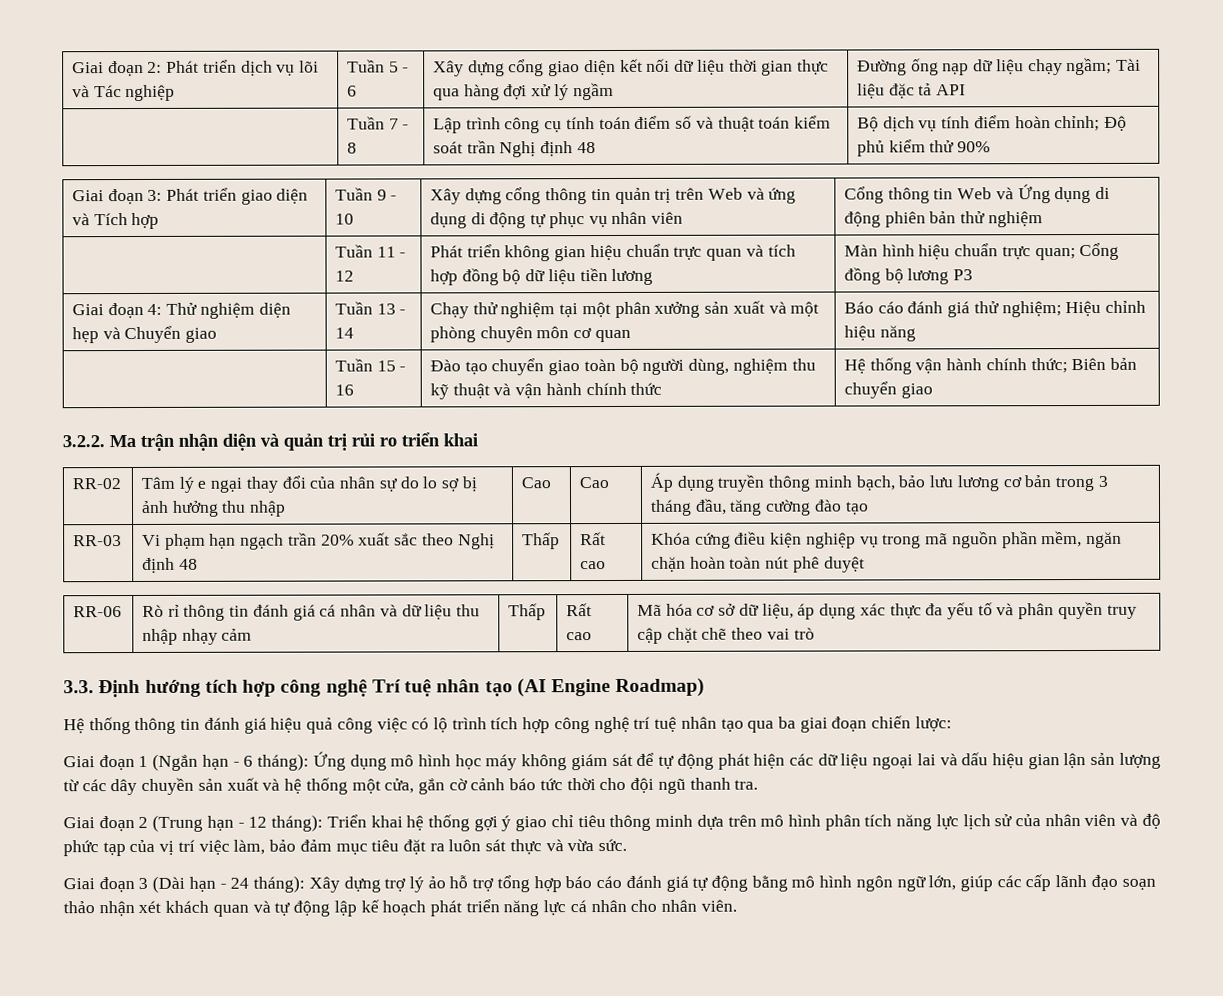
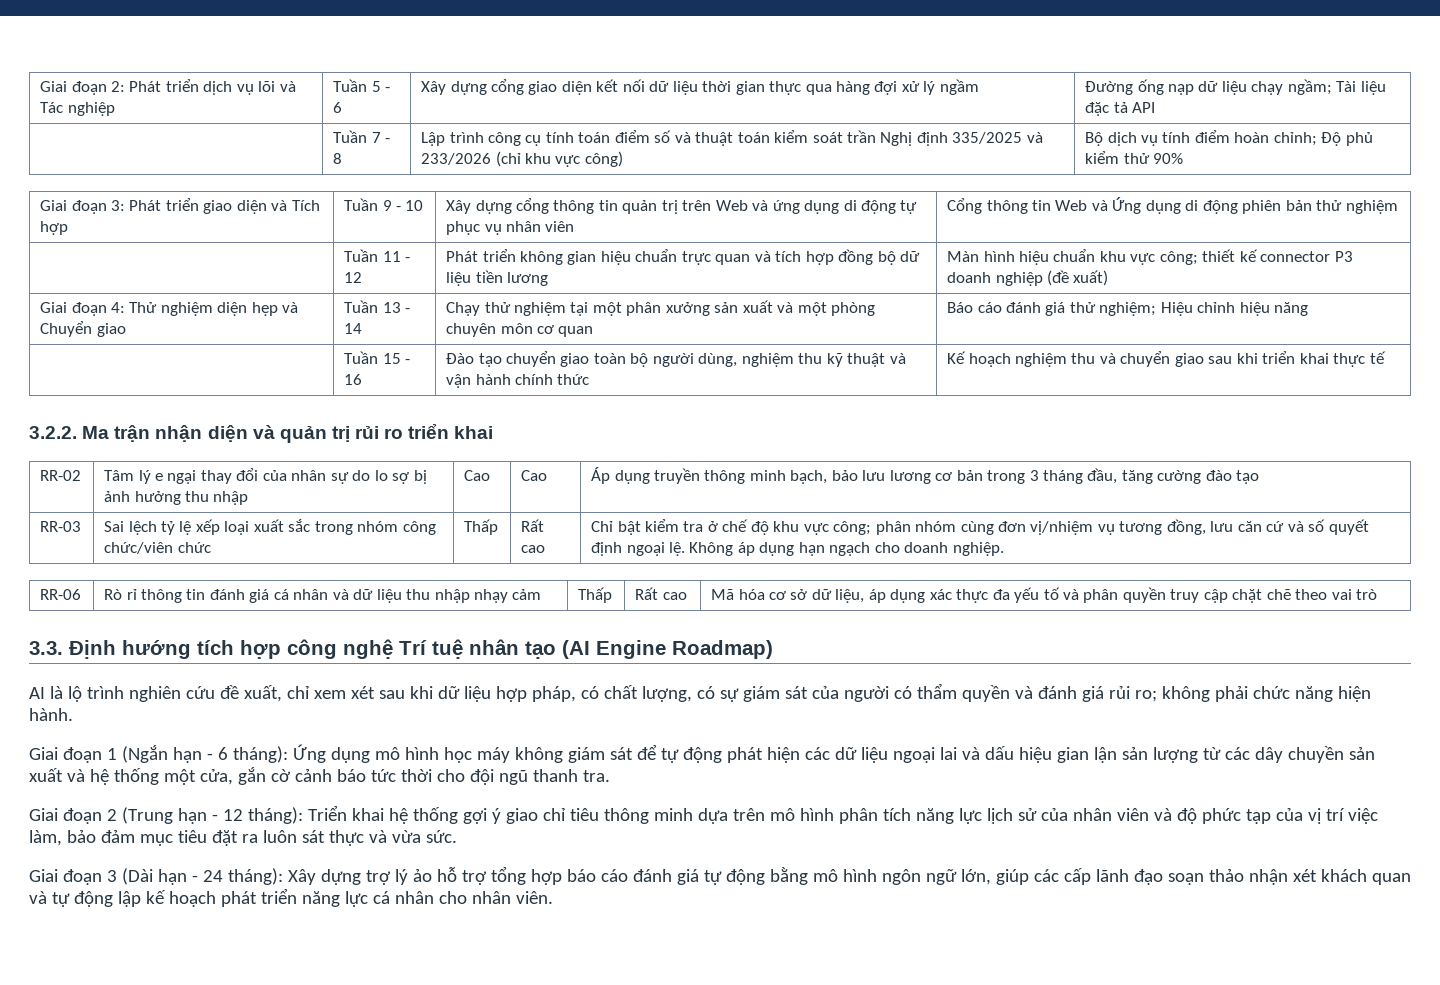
[576,142,596,154] 48 -> [952,132,1043,144] [421,151,623,167] 335/2025 và 233/2026 (chỉ khu vực công)
[1001,242,1120,261] [844,267,974,285] trực quan; Cổng đồng bộ lương P3 -> [1099,249,1353,265] [947,270,1109,286] khu vực công; thiết kế connector P3 doanh nghiệp (đề xuất)
[844,357,1138,375] [844,381,933,399] Hệ thống vận hành chính thức; Biên bản chuyển giao -> [947,351,1386,367] Kế hoạch nghiệm thu và chuyển giao sau khi triển khai thực tế
[142,532,495,550] [142,557,198,573] [522,532,561,550] [580,532,607,546] [580,561,607,570] [651,531,1122,549] [651,556,865,573] Vi phạm hạn ngạch trần 20% xuất sắc theo Nghị định 48 | Thấp | Rất cao | Khóa cứng điều kiện nghiệp vụ trong mã nguồn phần mềm, ngăn chặn hoàn toàn nút phê duyệt -> [104,519,436,535] [104,542,211,554] [464,519,499,535] [521,519,545,532] [521,545,546,553] [591,519,1369,535] [591,542,1004,556] Sai lệch tỷ lệ xếp loại xuất sắc trong nhóm công chức/viên chức | Thấp | Rất cao | Chỉ bật kiểm tra ở chế độ khu vực công; phân nhóm cùng đơn vị/nhiệm vụ tương đồng, lưu căn cứ và số quyết định ngoại lệ. Không áp dụng hạn ngạch cho doanh nghiệp.
[63,715,952,735] Hệ thống thông tin đánh giá hiệu quả công việc có lộ trình tích hợp công nghệ trí tuệ nhân tạo qua ba giai đoạn chiến lược: -> [29,683,1371,702] [29,708,73,721] AI là lộ trình nghiên cứu đề xuất, chỉ xem xét sau khi dữ liệu hợp pháp, có chất lượng, có sự giám sát của người có thẩm quyền và đánh giá rủi ro; không phải chức năng hiện hành.

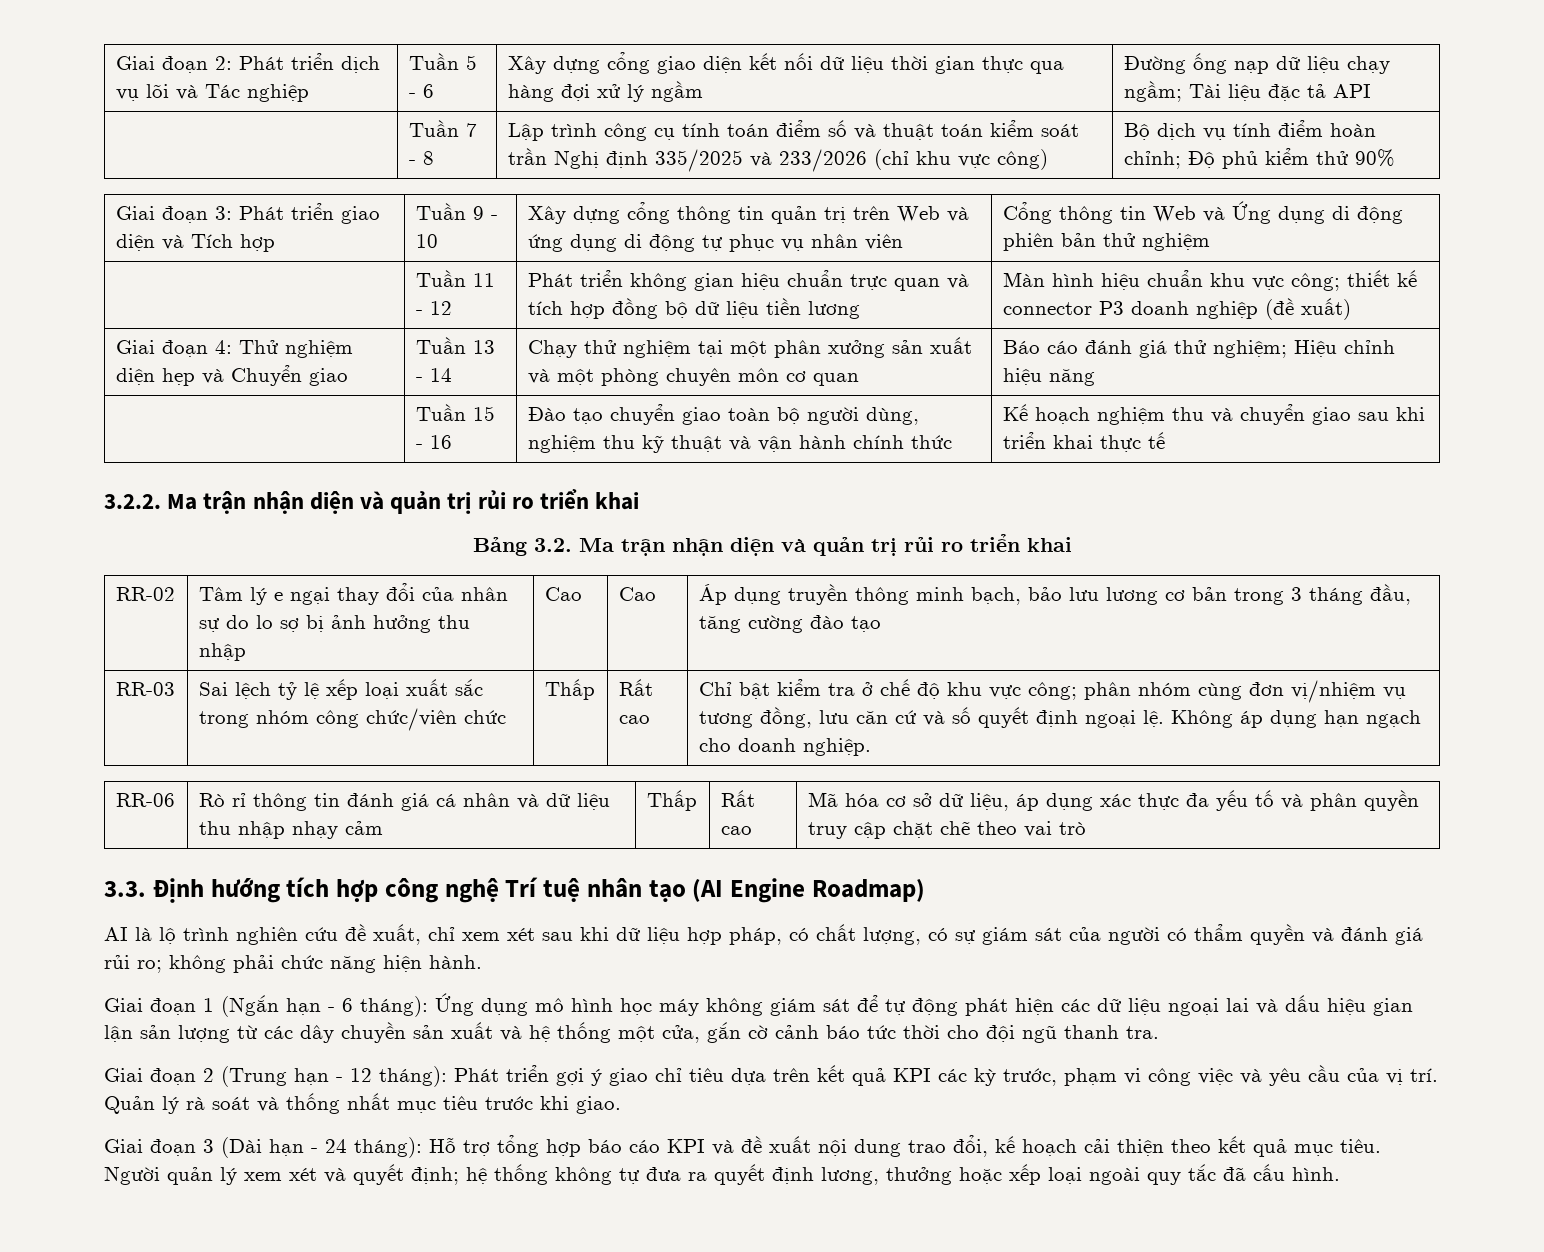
(494, 432) none -> [472,534,1072,556] // Bảng 3.2. Ma trận nhận diện và quản trị rủi ro triển khai
[307,805,458,824] Triển khai hệ thống -> [454,1065,549,1082] Phát triển
[603,808,1378,824] [29,830,457,846] thông minh dựa trên mô hình phân tích năng lực lịch sử của nhân viên và độ phức tạp của vị trí việc làm, bảo đảm mục tiêu đặt ra luôn sát thực và vừa sức. -> [731,1065,1438,1086] [104,1093,621,1114] dựa trên kết quả KPI các kỳ trước, phạm vi công việc và yêu cầu của vị trí. Quản lý rà soát và thống nhất mục tiêu trước khi giao.
[287,867,457,885] Xây dựng trợ lý ảo hỗ -> [429,1138,456,1153] Hỗ
[632,867,1411,885] [29,888,553,907] đánh giá tự động bằng mô hình ngôn ngữ lớn, giúp các cấp lãnh đạo soạn thảo nhận xét khách quan và tự động lập kế hoạch phát triển năng lực cá nhân cho nhân viên. -> [667,1135,1381,1157] [104,1164,1340,1185] KPI và đề xuất nội dung trao đổi, kế hoạch cải thiện theo kết quả mục tiêu. Người quản lý xem xét và quyết định; hệ thống không tự đưa ra quyết định lương, thưởng hoặc xếp loại ngoài quy tắc đã cấu hình.

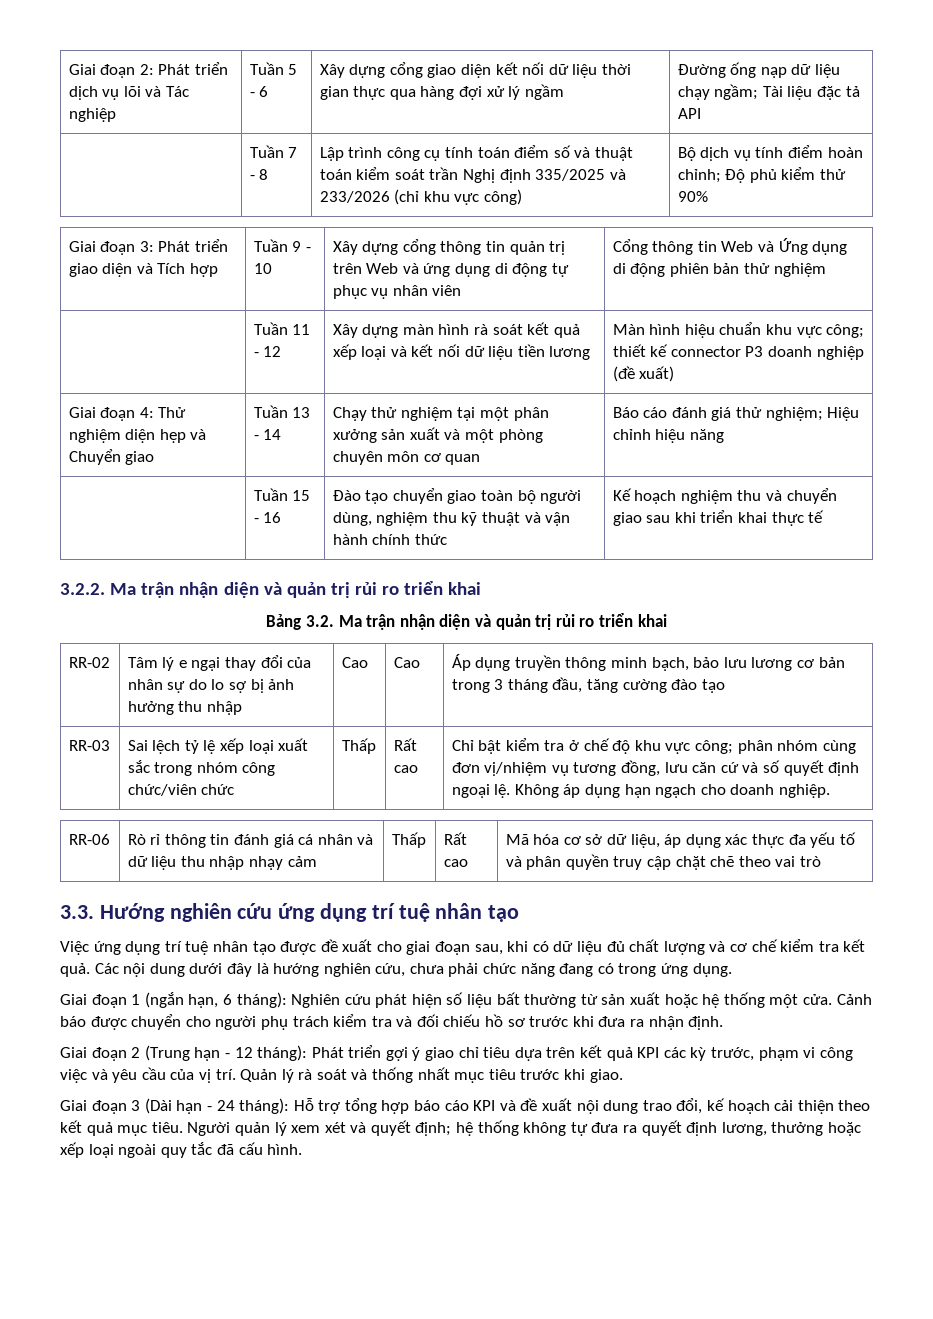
[527,270,969,291] [527,298,688,319] Phát triển không gian hiệu chuẩn trực quan và tích hợp đồng bộ -> [332,322,580,338] [332,344,461,360] Xây dựng màn hình rà soát kết quả xếp loại và kết nối
[152,877,925,903] [104,924,1423,945] [104,955,482,973] [104,993,1413,1017] [104,1022,522,1043] Định hướng tích hợp công nghệ Trí tuệ nhân tạo (AI Engine Roadmap) // AI là lộ trình nghiên cứu đề xuất, chỉ xem xét sau khi dữ liệu hợp pháp, có chất lượng, có sự giám sát của người có thẩm quyền và đánh giá rủi ro; không phải chức năng hiện hành. // Giai đoạn 1 (Ngắn hạn - 6 tháng): Ứng dụng mô hình học máy không giám sát để tự động phát hiện các dữ liệu ngoại lai và dấu hiệu gian lận sản lượng từ các dây chuyền sản xuất và -> [99,903,520,922] [60,939,866,955] [60,963,732,977] [60,992,698,1008] Hướng nghiên cứu ứng dụng trí tuệ nhân tạo // Việc ứng dụng trí tuệ nhân tạo được đề xuất cho giai đoạn sau, khi có dữ liệu đủ chất lượng và cơ chế kiểm tra kết quả. Các nội dung dưới đây là hướng nghiên cứu, chưa phải chức năng đang có trong ứng dụng. // Giai đoạn 1 (ngắn hạn, 6 tháng): Nghiên cứu phát hiện số liệu bất thường từ sản xuất hoặc
[662,1022,1159,1043] cửa, gắn cờ cảnh báo tức thời cho đội ngũ thanh tra. -> [802,994,872,1005] [60,1014,724,1030] cửa. Cảnh báo được chuyển cho người phụ trách kiểm tra và đối chiếu hồ sơ trước khi đưa ra nhận định.

